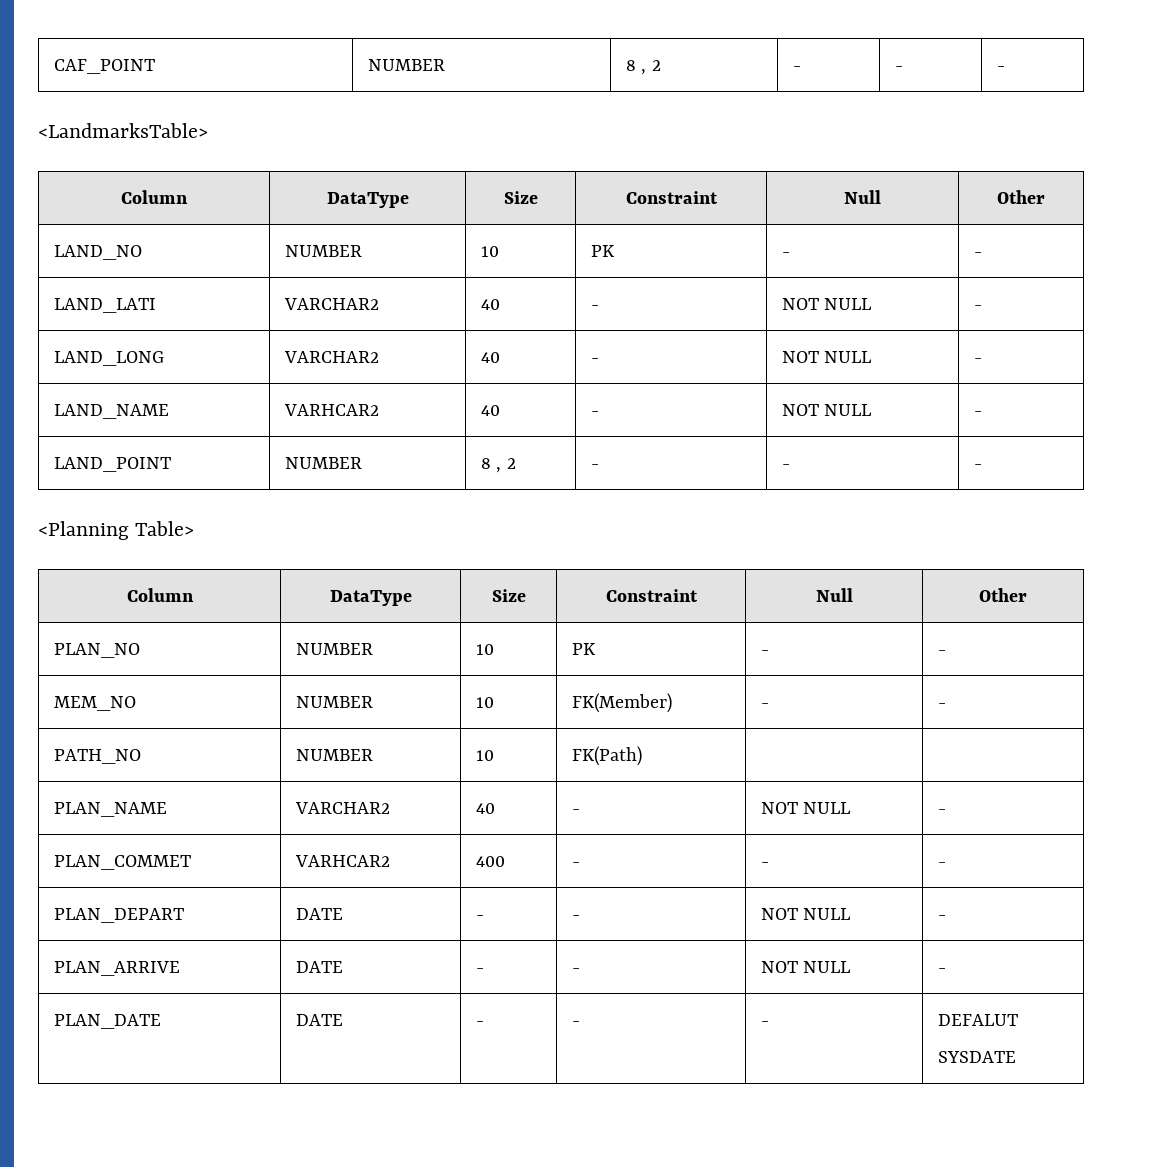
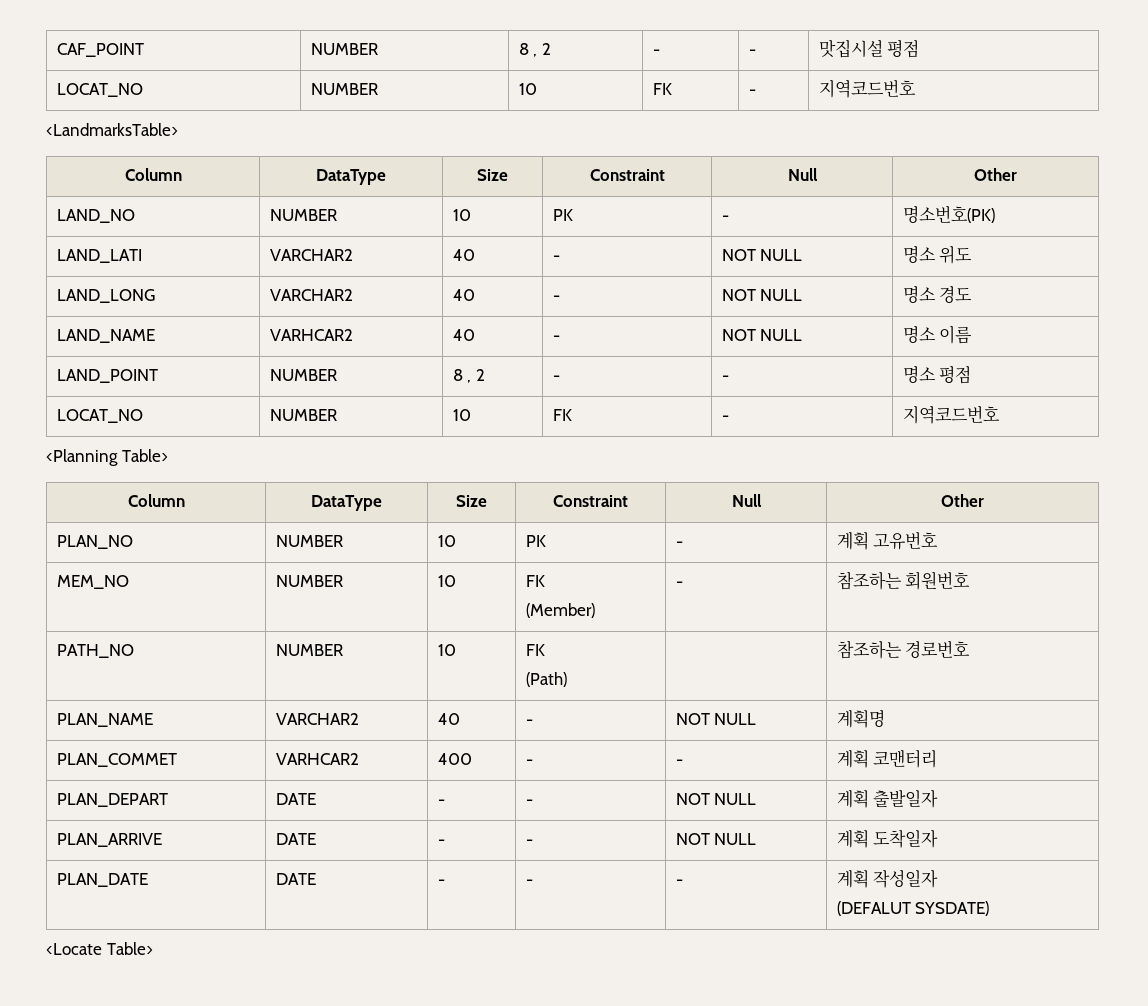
[996,66,1005,71] | - -> [818,39,920,58] [56,83,143,97] [310,83,378,95] [518,83,537,95] [652,83,672,95] [748,89,756,95] [818,79,916,98] | 맛집시설 평점 // LOCAT_NO | NUMBER | 10 | FK | - | 지역코드번호
[973,252,982,257] - -> [902,205,995,223] 명소번호(PK)
[973,305,982,310] - -> [902,245,973,264] 명소 위도
[973,358,982,363] - -> [902,285,973,303] 명소 경도
[973,411,982,416] - -> [902,325,973,344] 명소 이름
[973,464,982,469] | - -> [902,365,972,384] [56,409,143,423] [269,409,337,421] [452,409,471,421] [552,409,572,421] [721,415,729,421] [902,405,1000,424] | 명소 평점 // LOCAT_NO | NUMBER | 10 | FK | - | 지역코드번호
[937,650,946,655] - -> [836,531,939,550] 계획 고유번호
[571,693,672,713] [760,703,769,708] [937,703,946,708] FK(Member) | - | - -> [525,575,545,587] [525,603,595,618] [675,581,683,587] [836,571,971,590] FK // (Member) | - | 참조하는 회원번호
[571,746,642,766] FK(Path) | | -> [525,644,545,656] [525,672,567,687] [836,640,971,659] FK // (Path) | | 참조하는 경로번호
[937,809,946,814] - -> [836,709,885,728] 계획명
[937,862,946,867] - -> [836,749,938,768] 계획 코맨터리
[937,915,946,920] - -> [836,789,939,808] 계획 출발일자
[937,968,946,973] - -> [836,829,939,848] 계획 도착일자
[937,1014,1018,1026] [937,1051,1016,1063] DEFALUT // SYSDATE -> [836,869,939,888] [836,901,990,916] [46,942,153,955] 계획 작성일자 // (DEFALUT SYSDATE) // <Locate Table>

